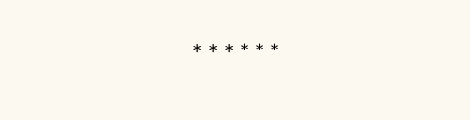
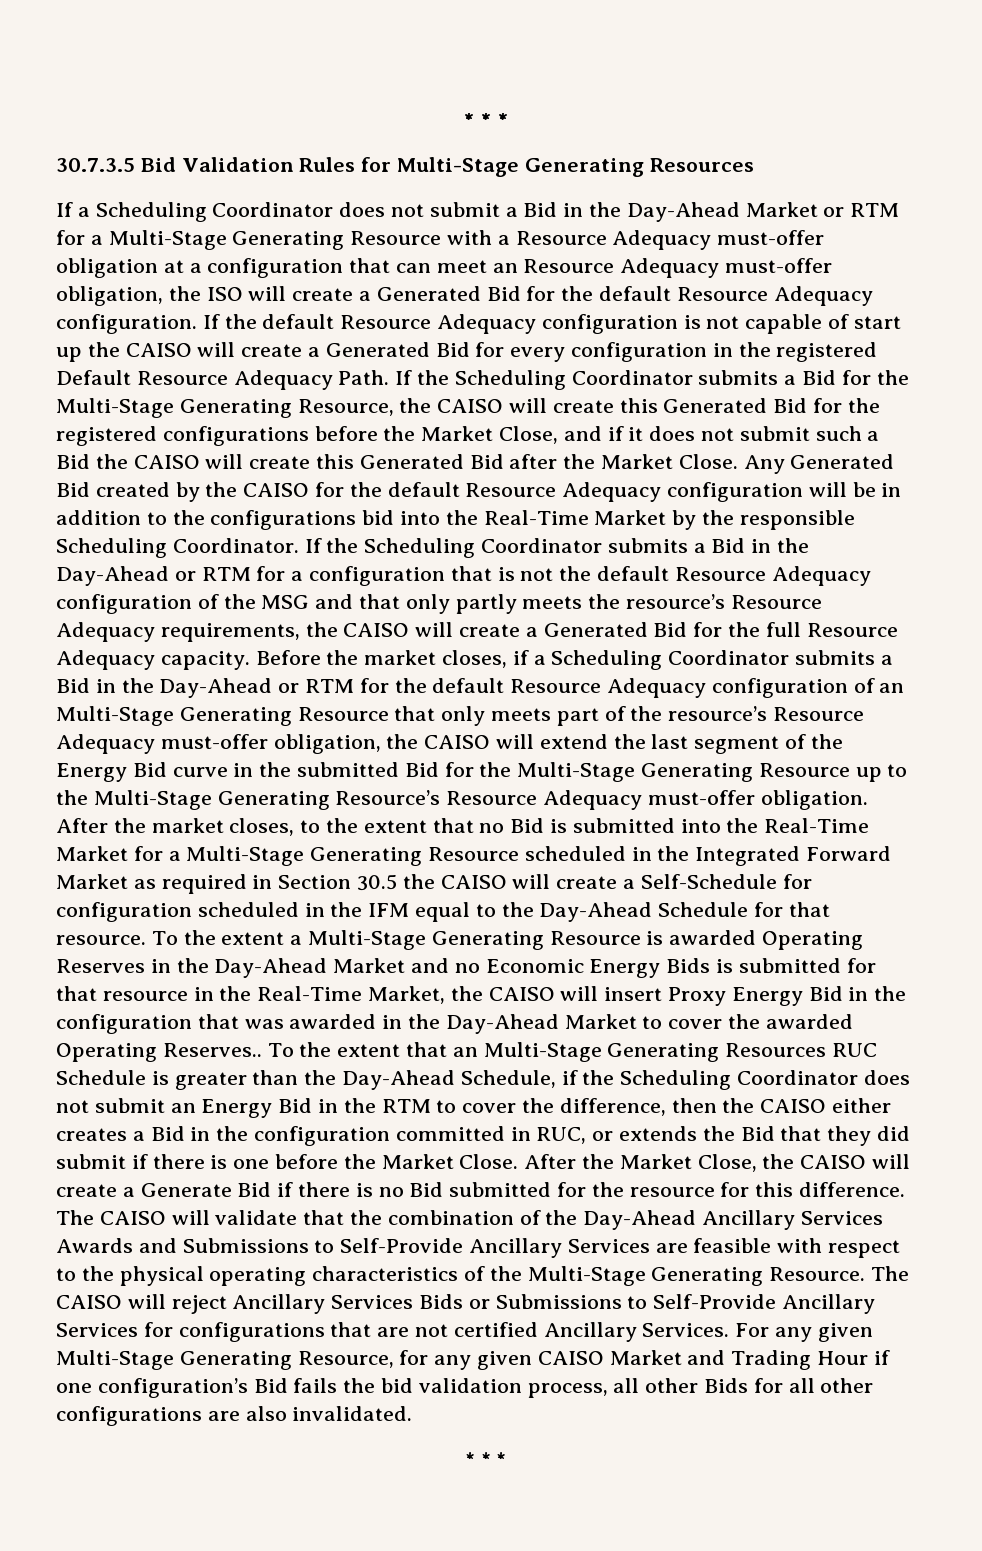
[191,44,234,57] * * * -> [463,113,508,127] [56,157,754,177] [56,202,900,222] [56,230,825,250] [56,258,833,278] [56,286,873,306] [56,314,901,334] [56,342,878,362] [56,370,909,390] [56,398,880,418] [56,426,880,446] [56,454,895,474] [56,482,902,502] [56,510,855,530] [56,538,810,558] [56,566,871,586] [56,594,822,614] [56,622,898,642] [56,650,893,670] [56,678,905,698] [56,706,865,726] [56,734,843,754] [56,762,908,782] [56,790,868,810] [56,818,870,836] [56,846,892,866] [56,874,812,894] [56,902,830,922] [56,930,864,950] [56,958,876,978] [56,986,907,1006] [56,1014,853,1034] [56,1042,878,1062] [56,1070,910,1090] [56,1098,892,1118] [56,1126,911,1146] [56,1154,911,1172] [56,1182,906,1197] [56,1210,883,1230] [56,1238,901,1258] [56,1266,910,1286] [56,1294,876,1314] [56,1322,873,1342] [56,1350,890,1370] [56,1378,874,1398] [56,1406,413,1426] * * * // 30.7.3.5 Bid Validation Rules for Multi-Stage Generating Resources // If a Scheduling Coordinator does not submit a Bid in the Day-Ahead Market or RTM for a Multi-Stage Generating Resource with a Resource Adequacy must-offer obligation at a configuration that can meet an Resource Adequacy must-offer obligation, the ISO will create a Generated Bid for the default Resource Adequacy configuration. If the default Resource Adequacy configuration is not capable of start up the CAISO will create a Generated Bid for every configuration in the registered Default Resource Adequacy Path. If the Scheduling Coordinator submits a Bid for the Multi-Stage Generating Resource, the CAISO will create this Generated Bid for the registered configurations before the Market Close, and if it does not submit such a Bid the CAISO will create this Generated Bid after the Market Close. Any Generated Bid created by the CAISO for the default Resource Adequacy configuration will be in addition to the configurations bid into the Real-Time Market by the responsible Scheduling Coordinator. If the Scheduling Coordinator submits a Bid in the Day-Ahead or RTM for a configuration that is not the default Resource Adequacy configuration of the MSG and that only partly meets the resource’s Resource Adequacy requirements, the CAISO will create a Generated Bid for the full Resource Adequacy capacity. Before the market closes, if a Scheduling Coordinator submits a Bid in the Day-Ahead or RTM for the default Resource Adequacy configuration of an Multi-Stage Generating Resource that only meets part of the resource’s Resource Adequacy must-offer obligation, the CAISO will extend the last segment of the Energy Bid curve in the submitted Bid for the Multi-Stage Generating Resource up to the Multi-Stage Generating Resource’s Resource Adequacy must-offer obligation. After the market closes, to the extent that no Bid is submitted into the Real-Time Market for a Multi-Stage Generating Resource scheduled in the Integrated Forward Market as required in Section 30.5 the CAISO will create a Self-Schedule for configuration scheduled in the IFM equal to the Day-Ahead Schedule for that resource. To the extent a Multi-Stage Generating Resource is awarded Operating Reserves in the Day-Ahead Market and no Economic Energy Bids is submitted for that resource in the Real-Time Market, the CAISO will insert Proxy Energy Bid in the configuration that was awarded in the Day-Ahead Market to cover the awarded Operating Reserves.. To the extent that an Multi-Stage Generating Resources RUC Schedule is greater than the Day-Ahead Schedule, if the Scheduling Coordinator does not submit an Energy Bid in the RTM to cover the difference, then the CAISO either creates a Bid in the configuration committed in RUC, or extends the Bid that they did submit if there is one before the Market Close. After the Market Close, the CAISO will create a Generate Bid if there is no Bid submitted for the resource for this difference. The CAISO will validate that the combination of the Day-Ahead Ancillary Services Awards and Submissions to Self-Provide Ancillary Services are feasible with respect to the physical operating characteristics of the Multi-Stage Generating Resource. The CAISO will reject Ancillary Services Bids or Submissions to Self-Provide Ancillary Services for configurations that are not certified Ancillary Services. For any given Multi-Stage Generating Resource, for any given CAISO Market and Trading Hour if one configuration’s Bid fails the bid validation process, all other Bids for all other configurations are also invalidated. //

